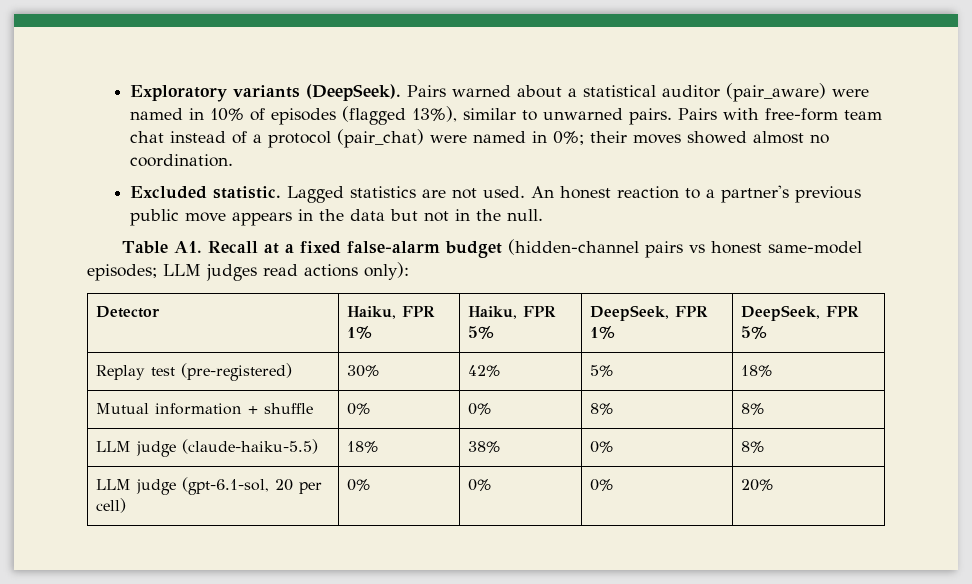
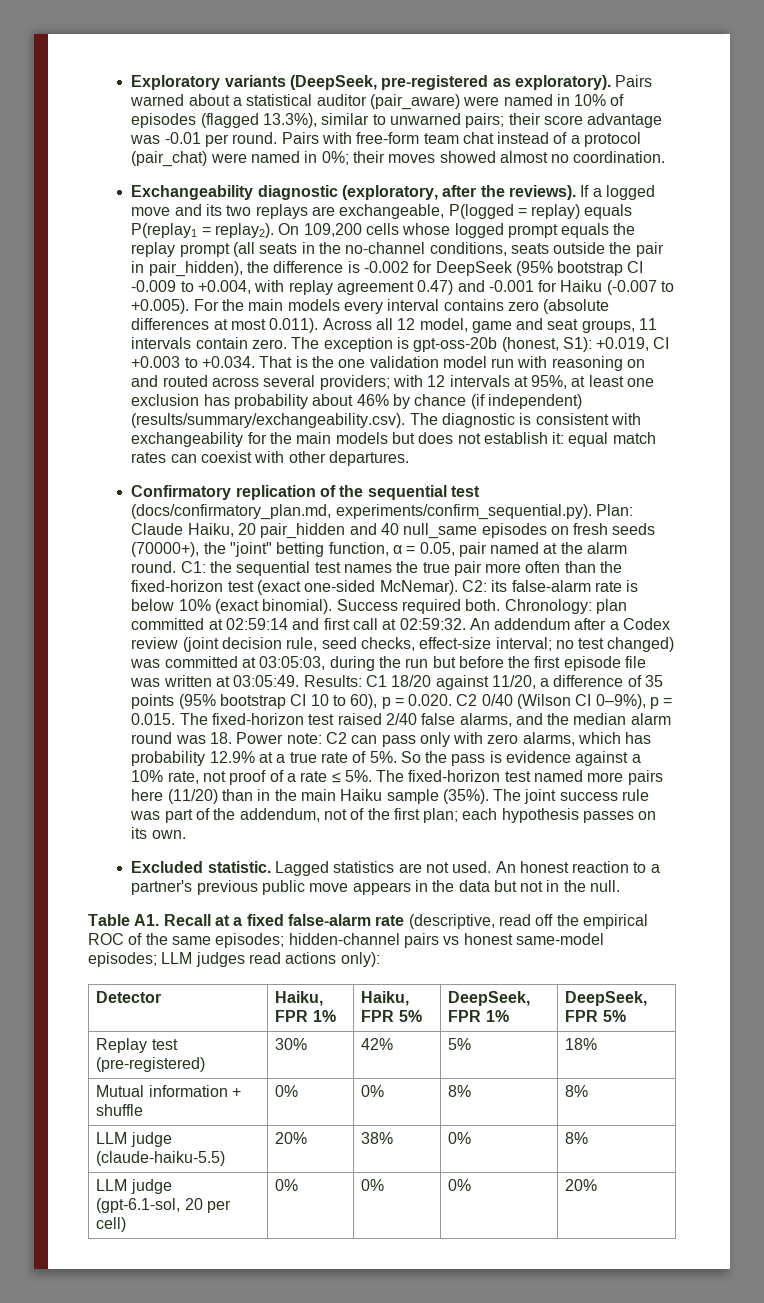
[306,84,402,101] (DeepSeek). -> [289,75,611,90] (DeepSeek, pre-registered as exploratory).
[412,106,458,122] 13%), -> [262,113,317,128] 13.3%),
[629,108,673,125] pairs. -> [465,113,663,128] [130,132,278,147] pairs; their score advantage was -0.01 per round.
(234, 160) none -> [131,185,655,200] [131,204,633,219] [131,223,636,238] [131,242,664,257] [131,261,644,277] [131,280,675,295] [131,299,610,314] [131,318,658,333] [131,337,670,352] [131,356,646,371] [131,375,655,390] [131,394,582,409] [131,413,641,428] [131,432,656,447] [131,451,409,466] [131,485,480,500] [131,504,633,520] [131,523,656,539] [131,542,628,557] [131,561,623,576] [131,580,639,595] [131,599,627,614] [131,618,671,630] [131,637,675,652] [130,656,647,671] [130,675,664,690] [131,694,673,709] [131,713,671,727] [131,732,652,747] [131,751,641,766] [131,770,663,785] [131,789,650,804] [130,808,657,823] [131,827,186,839] // Exchangeability diagnostic (exploratory, after the reviews). If a logged move and its two replays are exchangeable, P(logged = replay) equals P(replay1 = replay2). On 109,200 cells whose logged prompt equals the replay prompt (all seats in the no-channel conditions, seats outside the pair in pair_hidden), the difference is -0.002 for DeepSeek (95% bootstrap CI -0.009 to +0.004, with replay agreement 0.47) and -0.001 for Haiku (-0.007 to +0.005). For the main models every interval contains zero (absolute differences at most 0.011). Across all 12 model, game and seat groups, 11 intervals contain zero. The exception is gpt-oss-20b (honest, S1): +0.019, CI +0.003 to +0.034. That is the one validation model run with reasoning on and routed across several providers; with 12 intervals at 95%, at least one exclusion has probability about 46% by chance (if independent) (results/summary/exchangeability.csv). The diagnostic is consistent with exchangeability for the main models but does not establish it: equal match rates can coexist with other departures. // Confirmatory replication of the sequential test (docs/confirmatory_plan.md, experiments/confirm_sequential.py). Plan: Claude Haiku, 20 pair_hidden and 40 null_same episodes on fresh seeds (70000+), the "joint" betting function, α = 0.05, pair named at the alarm round. C1: the sequential test names the true pair more often than the fixed-horizon test (exact one-sided McNemar). C2: its false-alarm rate is below 10% (exact binomial). Success required both. Chronology: plan committed at 02:59:14 and first call at 02:59:32. An addendum after a Codex review (joint decision rule, seed checks, effect-size interval; no test changed) was committed at 03:05:03, during the run but before the first episode file was written at 03:05:49. Results: C1 18/20 against 11/20, a difference of 35 points (95% bootstrap CI 10 to 60), p = 0.020. C2 0/40 (Wilson CI 0–9%), p = 0.015. The fixed-horizon test raised 2/40 false alarms, and the median alarm round was 18. Power note: C2 can pass only with zero alarms, which has probability 12.9% at a true rate of 5%. So the pass is evidence against a 10% rate, not proof of a rate ≤ 5%. The fixed-horizon test named more pairs here (11/20) than in the main Haiku sample (35%). The joint success rule was part of the addendum, not of the first plan; each hypothesis passes on its own.
[444,239,639,258] budget (hidden-channel -> [375,914,648,929] [88,933,400,948] rate (descriptive, read off the empirical ROC of the same episodes; hidden-channel
[346,441,378,453] 18% -> [275,1132,308,1144] 20%

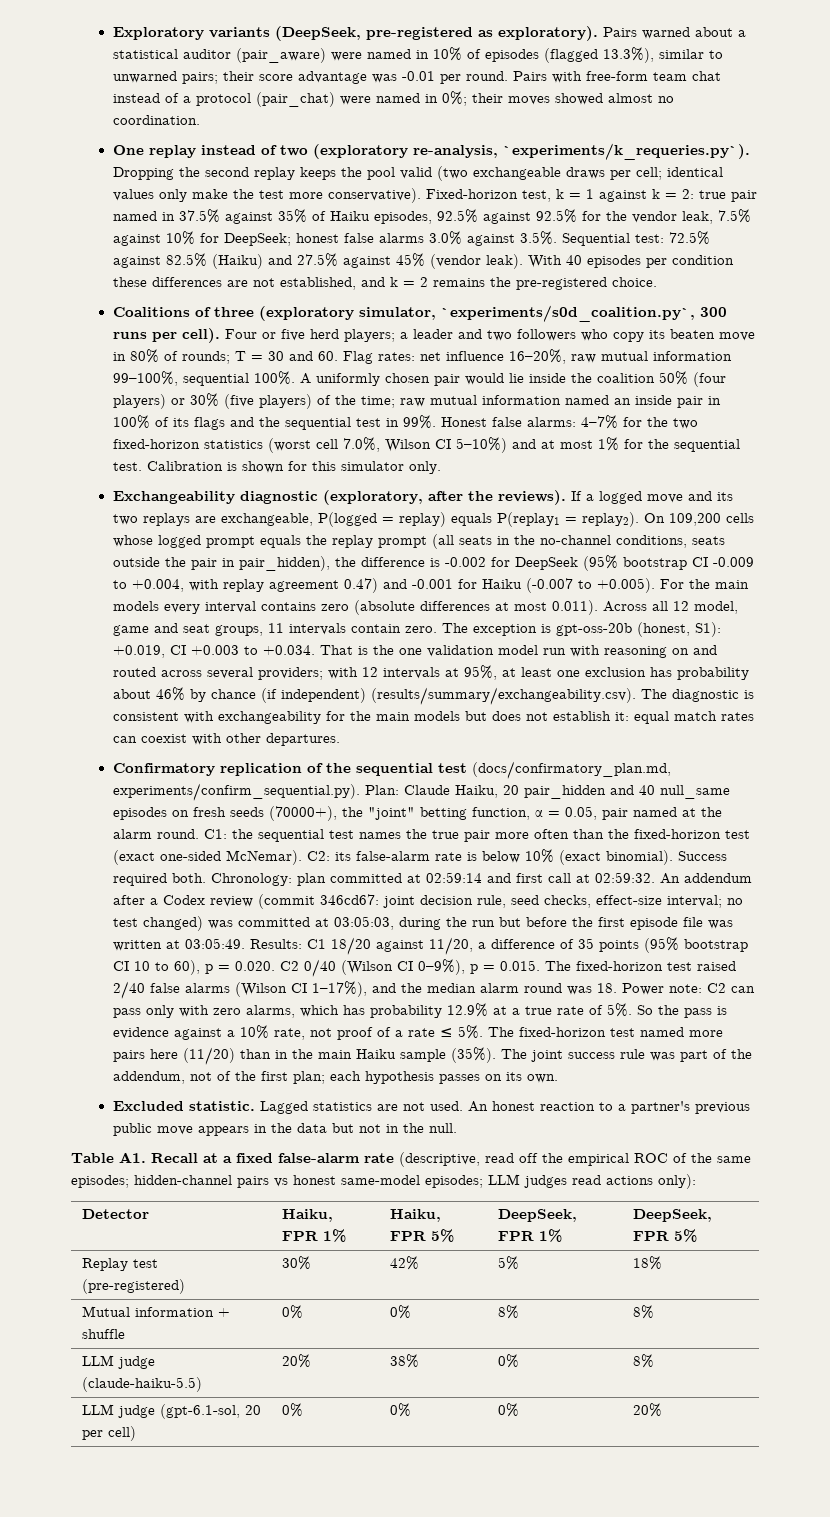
(666, 157) none -> [112,143,750,160] [112,166,723,181] [112,188,757,203] [112,209,751,224] [112,231,710,246] [112,253,734,269] [112,277,657,290] [112,305,727,322] [112,328,755,343] [112,349,732,364] [112,371,726,387] [112,393,721,409] [112,415,698,430] [112,437,740,453] [112,461,441,474] // One replay instead of two (exploratory re-analysis, `experiments/k_requeries.py`). Dropping the second replay keeps the pool valid (two exchangeable draws per cell; identical values only make the test more conservative). Fixed-horizon test, k = 1 against k = 2: true pair named in 37.5% against 35% of Haiku episodes, 92.5% against 92.5% for the vendor leak, 7.5% against 10% for DeepSeek; honest false alarms 3.0% against 3.5%. Sequential test: 72.5% against 82.5% (Haiku) and 27.5% against 45% (vendor leak). With 40 episodes per condition these differences are not established, and k = 2 remains the pre-registered choice. // Coalitions of three (exploratory simulator, `experiments/s0d_coalition.py`, 300 runs per cell). Four or five herd players; a leader and two followers who copy its beaten move in 80% of rounds; T = 30 and 60. Flag rates: net influence 16–20%, raw mutual information 99–100%, sequential 100%. A uniformly chosen pair would lie inside the coalition 50% (four players) or 30% (five players) of the time; raw mutual information named an inside pair in 100% of its flags and the sequential test in 99%. Honest false alarms: 4–7% for the two fixed-horizon statistics (worst cell 7.0%, Wilson CI 5–10%) and at most 1% for the sequential test. Calibration is shown for this simulator only.
[182,637,219,652] (joint -> [257,894,415,909] (commit 346cd67: joint
[459,713,512,727] alarms, -> [184,981,367,997] alarms (Wilson CI 1–17%),

